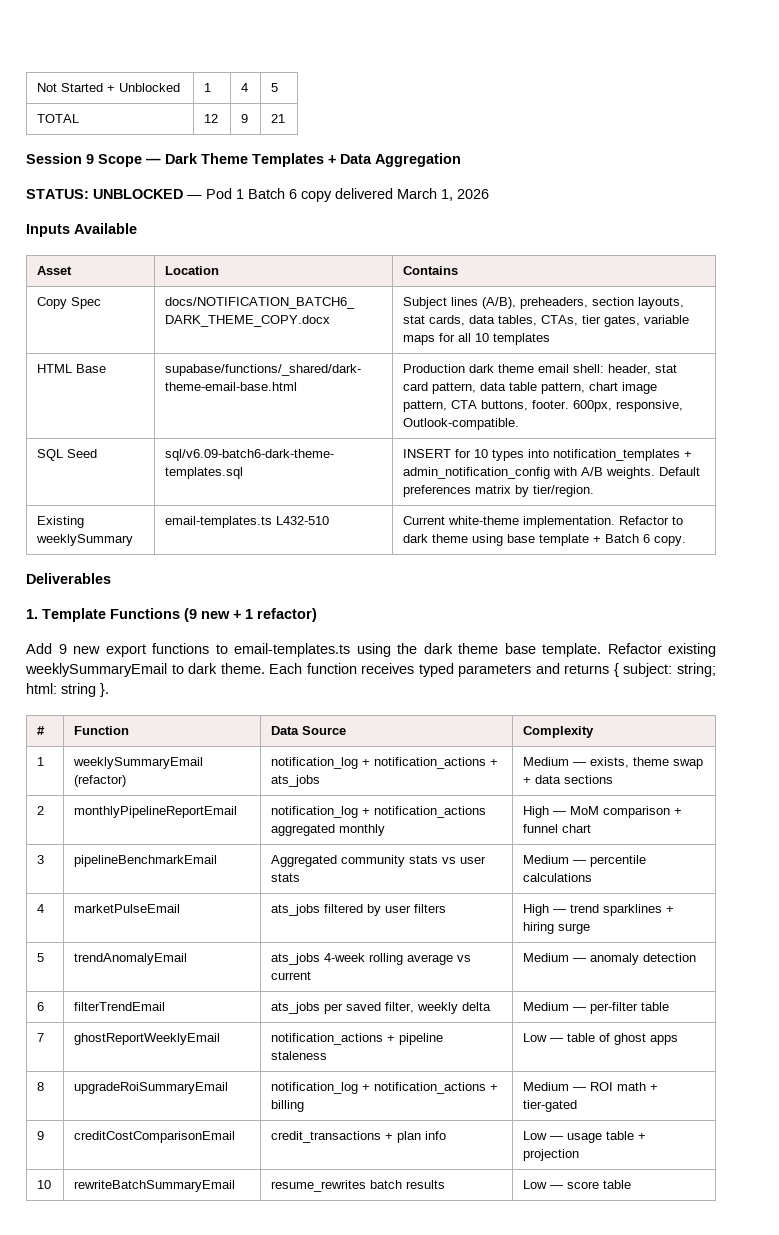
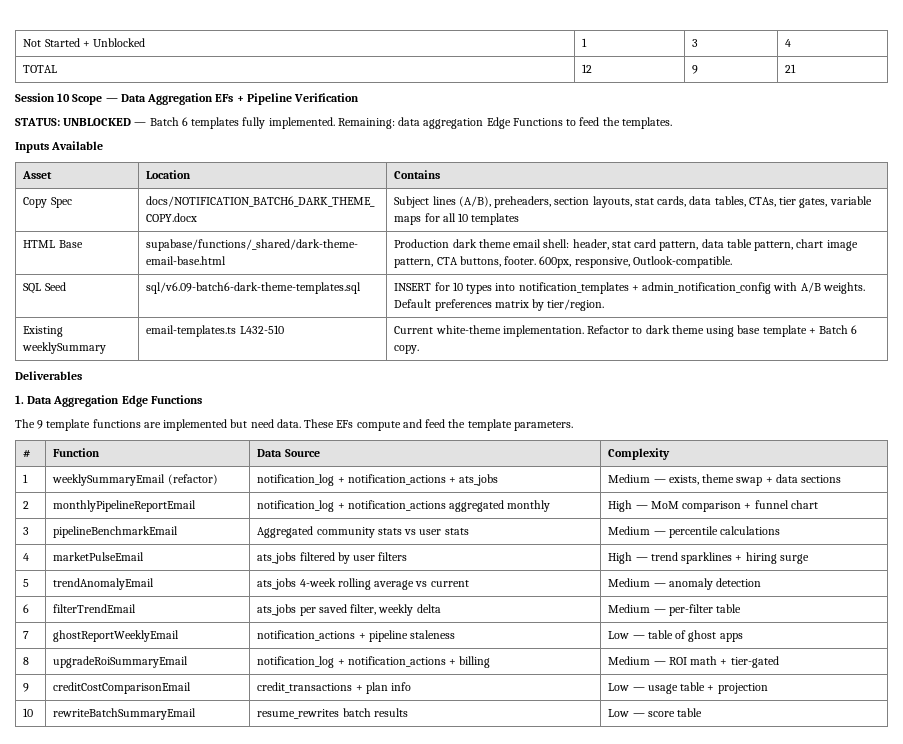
[241,83,249,92] [271,83,279,92] | 4 | 5 -> [692,39,699,47] [785,39,792,47] | 3 | 4
[86,154,94,164] 9 -> [57,93,71,102] 10
[165,153,461,167] [26,188,489,202] Dark Theme Templates + Data Aggregation // STATUS: UNBLOCKED — Pod 1 Batch 6 copy delivered March 1, 2026 -> [120,93,360,105] [15,117,672,129] Data Aggregation EFs + Pipeline Verification // STATUS: UNBLOCKED — Batch 6 templates fully implemented. Remaining: data aggregation Edge Functions to feed the templates.
[42,608,317,622] [26,643,716,657] [25,663,717,677] [26,683,109,697] Template Functions (9 new + 1 refactor) // Add 9 new export functions to email-templates.ts using the dark theme base template. Refactor existing weeklySummaryEmail to dark theme. Each function receives typed parameters and returns { subject: string; html: string }. -> [27,395,202,407] [15,419,573,431] Data Aggregation Edge Functions // The 9 template functions are implemented but need data. These EFs compute and feed the template parameters.

